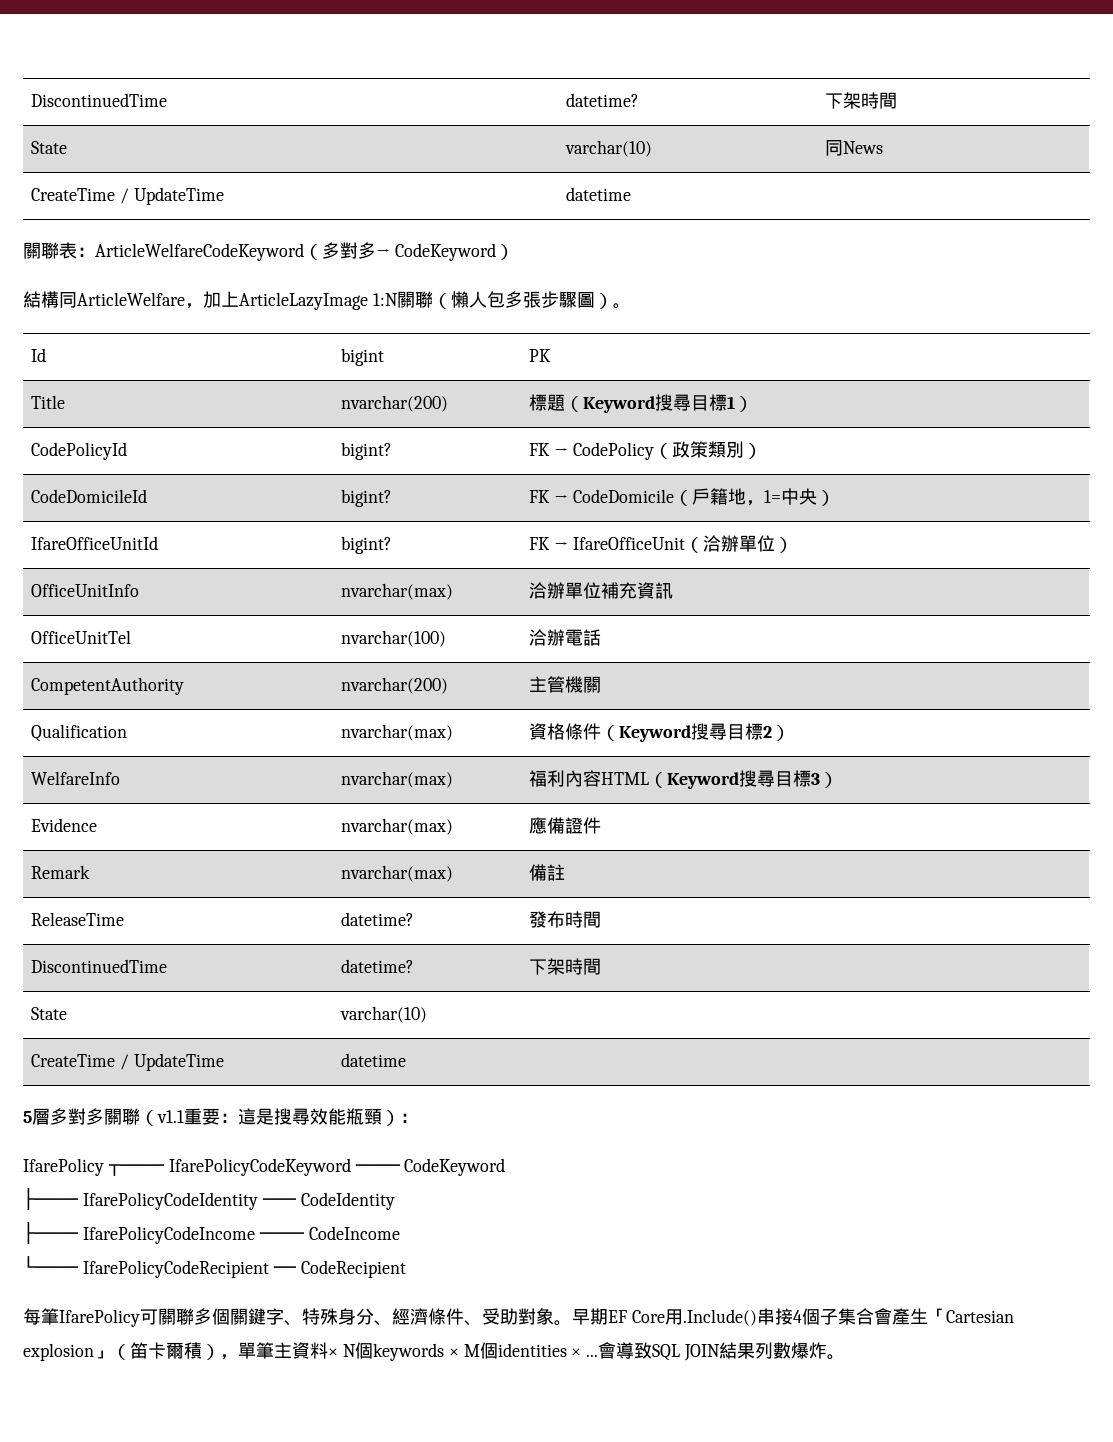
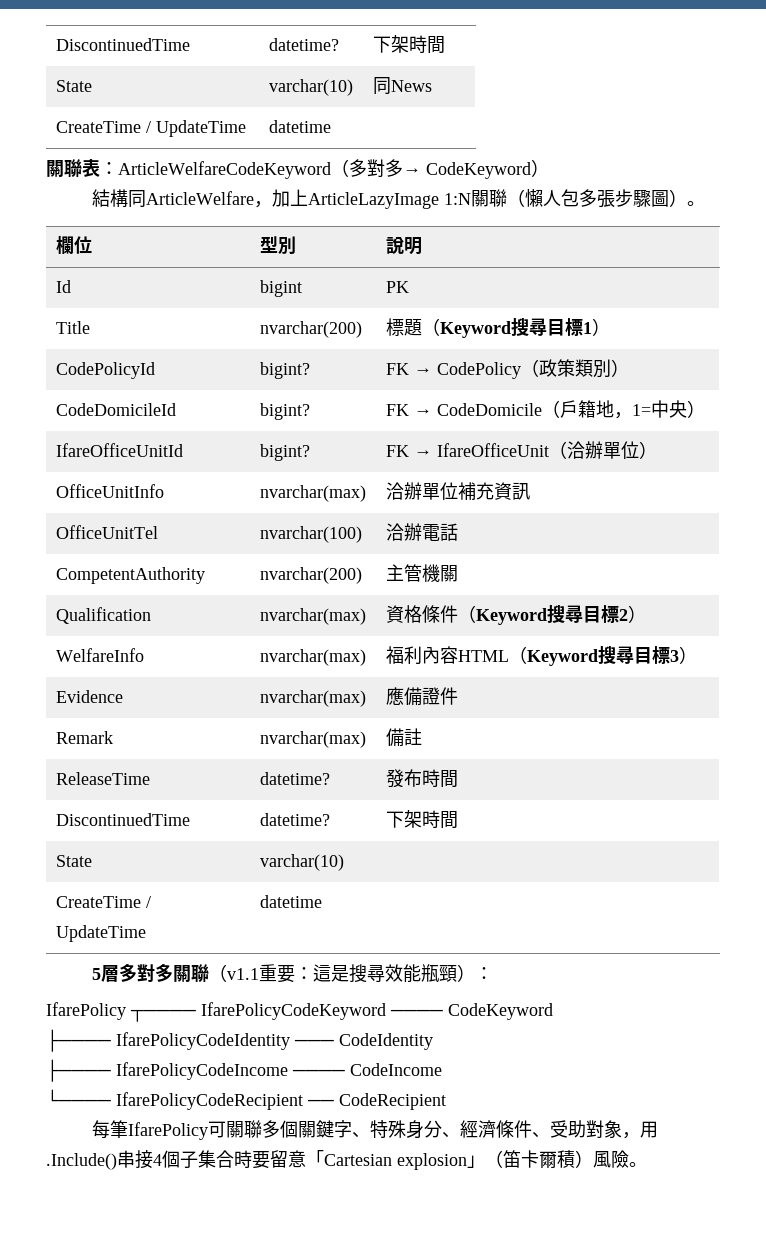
(631, 306) none -> [55,235,92,254] [259,236,296,255] [385,237,422,255] // 欄位 | 型別 | 說明
[554,1308,665,1326] 。早期EF Core -> [621,1132,640,1139] ，
[873,1308,928,1325] 會產生 -> [234,1150,306,1169] 時要留意
[220,1342,828,1361] ，單筆主資料× N個keywords × M個identities × ...會導致SQL JOIN結果列數爆炸 -> [593,1150,629,1168] 風險

